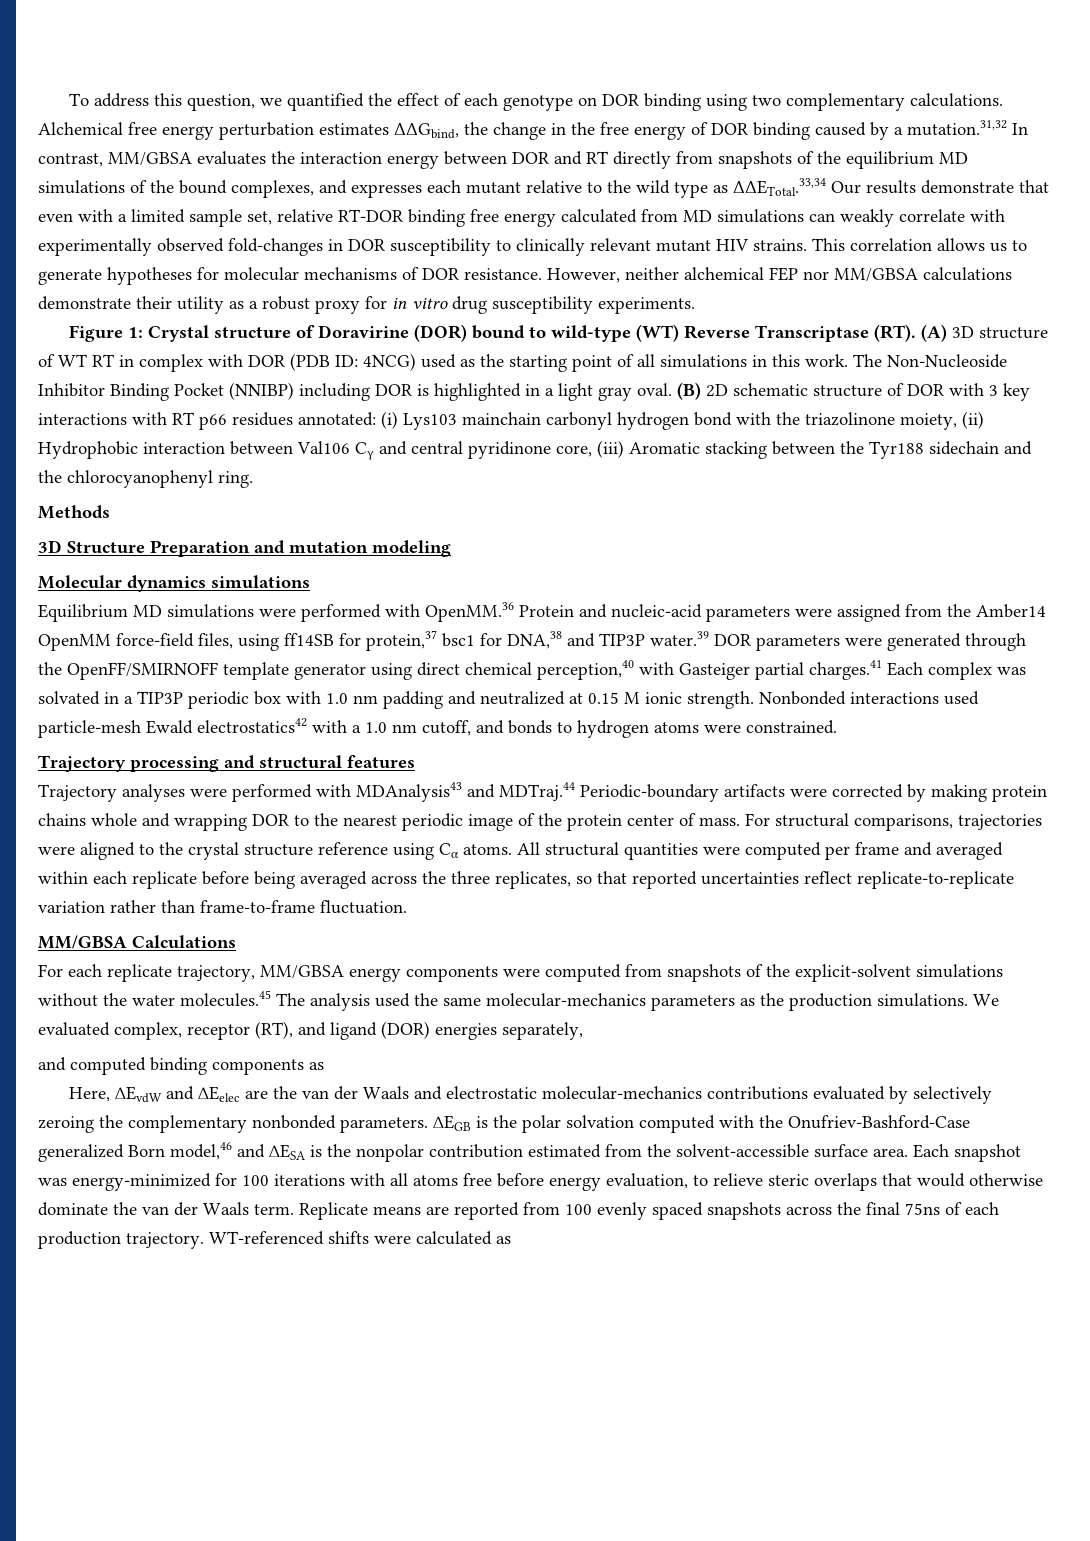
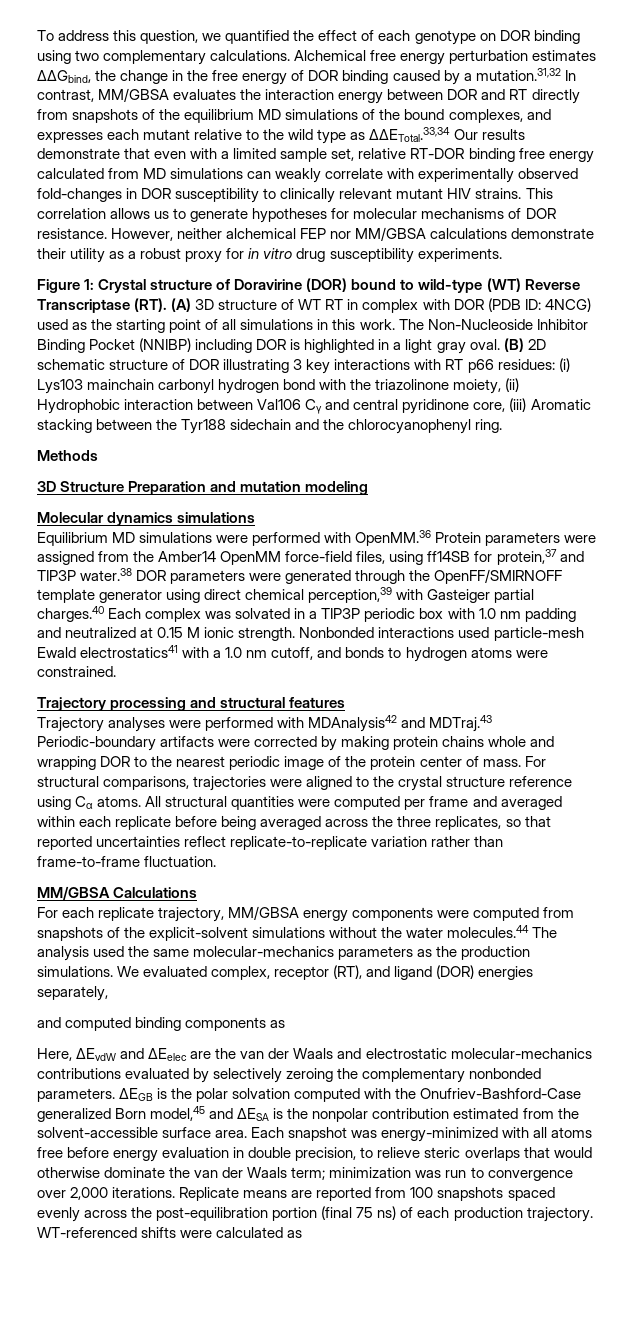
[949,383,984,396] with -> [223,359,290,373] illustrating
[232,412,376,426] residues annotated: -> [497,359,555,370] residues:
[579,604,702,618] and nucleic-acid -> (482, 537) none
[442,631,562,649] bsc1 for DNA,38 -> (557, 557) none
[650,631,709,646] water.39 -> [80,568,133,581] water.38
[537,660,634,680] perception,40 -> [308,587,393,603] perception,39
[809,660,882,680] charges.41 -> [37,606,104,622] charges.40
[197,718,307,733] electrostatics42 -> [80,645,179,658] electrostatics41
[356,782,575,802] MDAnalysis43 and MDTraj.44 -> [308,715,493,732] MDAnalysis42 and MDTraj.43
[180,990,271,1007] molecules.45 -> [447,925,530,938] molecules.44
[170,1142,232,1160] model,46 -> [150,1106,206,1121] model,45
[215,1173,345,1186] for 100 iterations -> (499, 1134) none
[606,1173,688,1189] evaluation, -> [162,1147,357,1161] evaluation in double precision,
[254,1204,294,1215] term. -> [291,1167,573,1181] [37,1187,176,1200] term; minimization was run to convergence over 2,000 iterations.
[597,1202,940,1220] evenly spaced snapshots across the final 75ns -> [437,1187,555,1201] [37,1206,397,1222] snapshots spaced evenly across the post-equilibration portion (final 75 ns)

